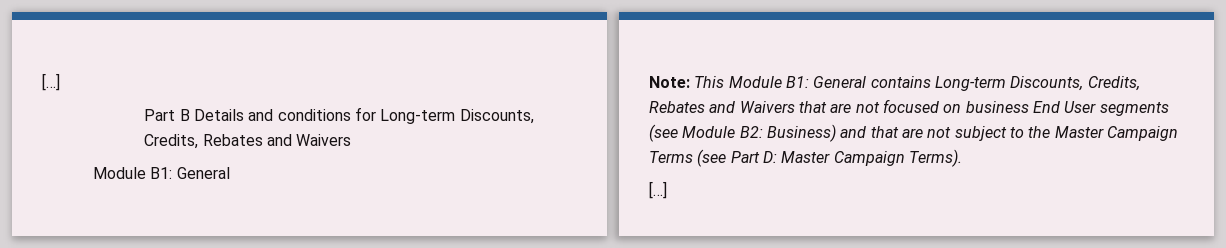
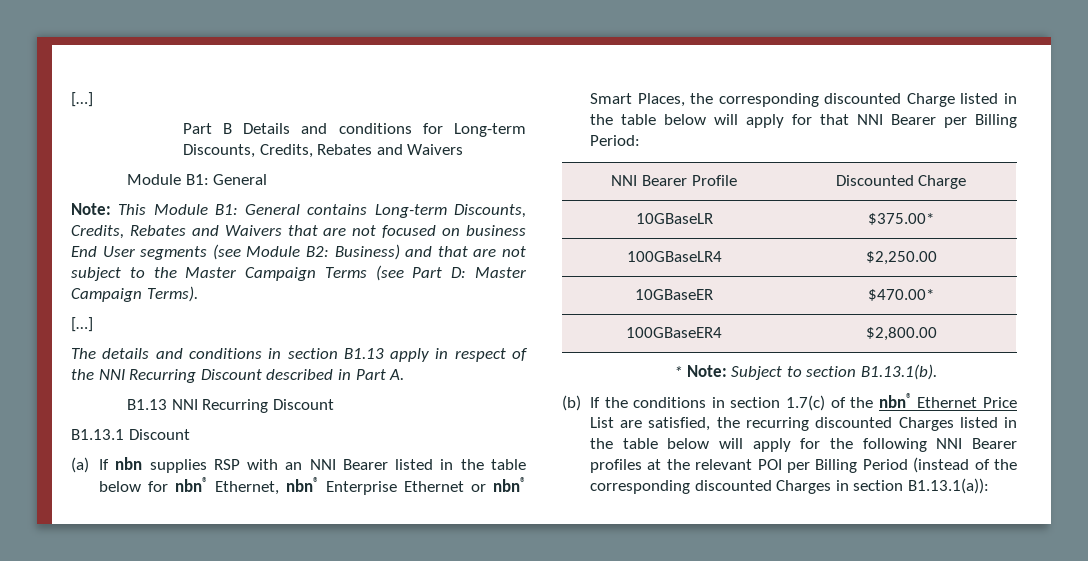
(667, 190) none -> [71,348,528,362] [71,369,405,383] [126,399,334,413] [71,429,190,440] [71,457,527,473] [98,477,526,495] [589,93,1017,107] [589,114,1017,128] [589,135,640,146] [611,175,737,186] [835,175,967,189] [635,213,713,224] [868,213,934,225] [626,251,722,262] [865,251,937,265] [635,289,713,300] [868,289,934,301] [626,327,722,338] [865,327,937,341] [673,364,937,380] [562,393,1017,411] [589,417,1017,431] [589,438,1017,452] [589,457,1017,473] [589,478,989,494] // The details and conditions in section B1.13 apply in respect of the NNI Recurring Discount described in Part A. // B1.13 NNI Recurring Discount // B1.13.1 Discount // (a) If nbn supplies RSP with an NNI Bearer listed in the table below for nbn® Ethernet, nbn® Enterprise Ethernet or nbn® Smart Places, the corresponding discounted Charge listed in the table below will apply for that NNI Bearer per Billing Period: // NNI Bearer Profile | Discounted Charge // 10GBaseLR | $375.00* // 100GBaseLR4 | $2,250.00 // 10GBaseER | $470.00* // 100GBaseER4 | $2,800.00 // * Note: Subject to section B1.13.1(b). // (b) If the conditions in section 1.7(c) of the nbn® Ethernet Price List are satisfied, the recurring discounted Charges listed in the table below will apply for the following NNI Bearer profiles at the relevant POI per Billing Period (instead of the corresponding discounted Charges in section B1.13.1(a)):

